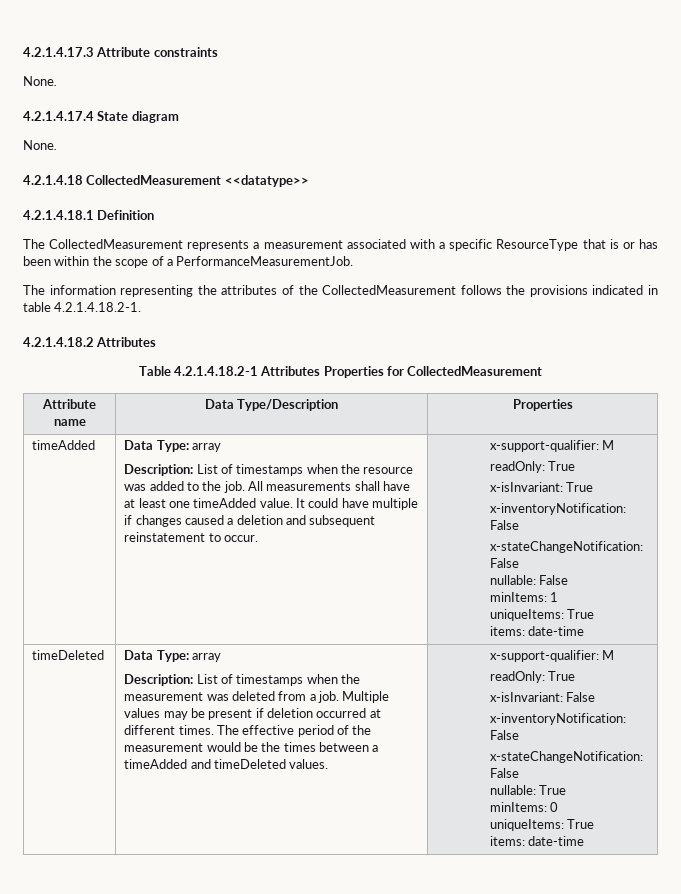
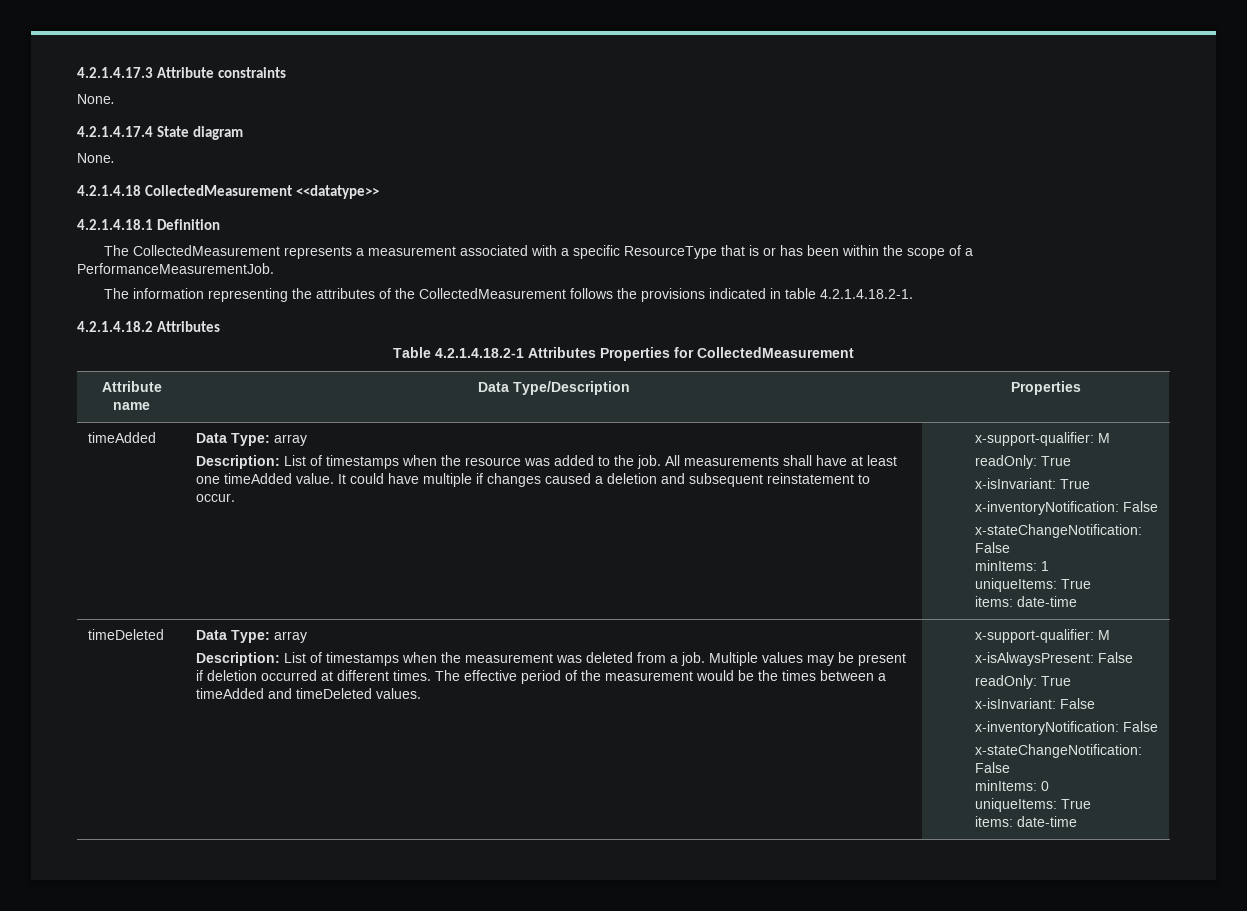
[489,575,569,585] // nullable: False -> (1010, 547) none
(615, 655) none -> [974,652,1133,666] // x-isAlwaysPresent: False
[489,785,567,795] // nullable: True -> (1010, 767) none

